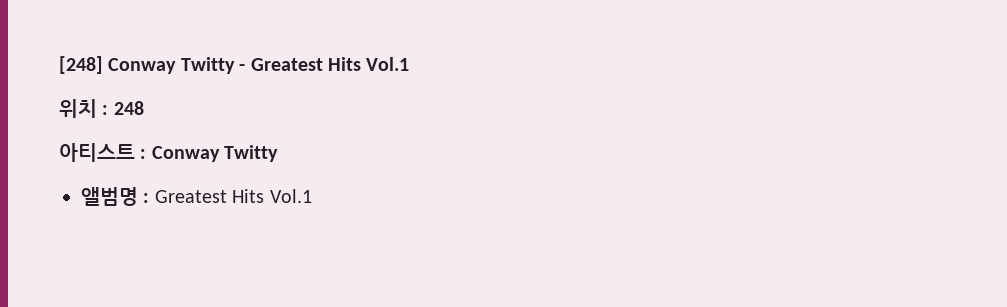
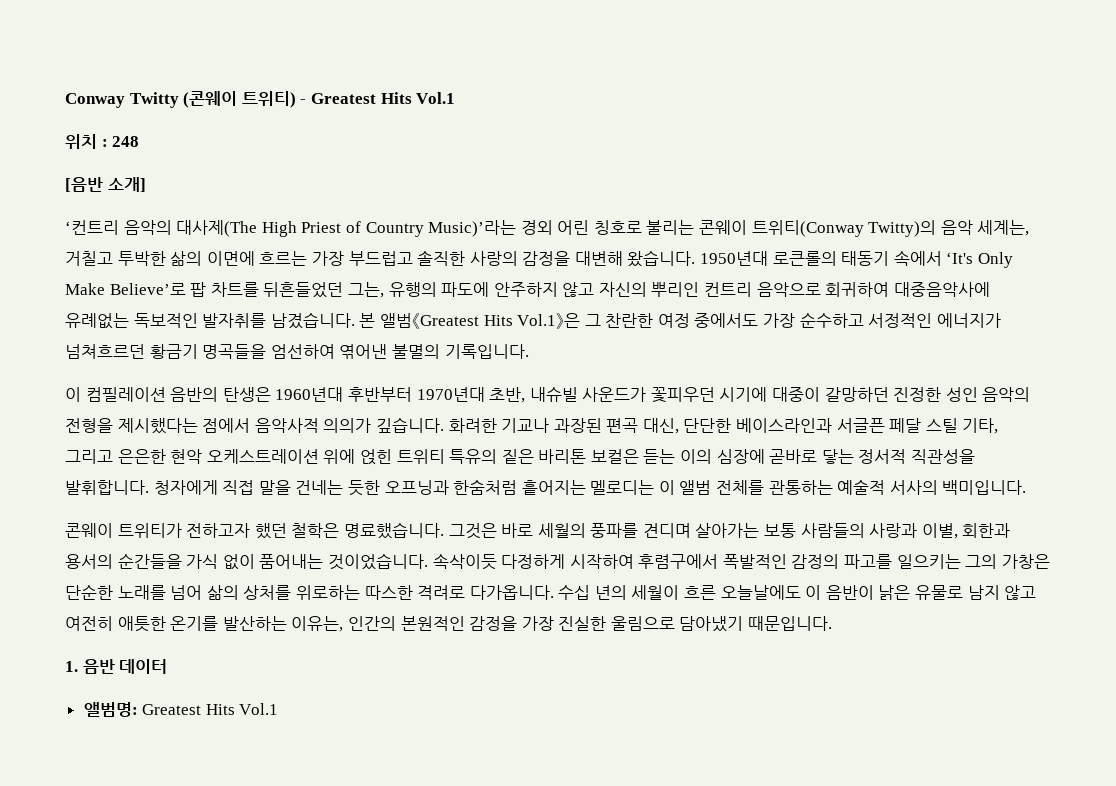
[59,56,235,74] [248] Conway Twitty -> [65,91,296,108] Conway Twitty (콘웨이 트위티)
[59,143,279,162] [81,187,150,206] 아티스트 : Conway Twitty // 앨범명 : -> [65,177,146,192] [65,220,1030,237] [65,250,1014,268] [65,282,990,298] [65,312,1001,329] [65,344,529,359] [65,387,1031,403] [65,417,999,434] [65,449,976,465] [65,479,1027,496] [65,522,1011,539] [65,553,1050,570] [65,584,1037,600] [65,616,833,632] [65,659,168,674] [83,702,138,717] [음반 소개] // ‘컨트리 음악의 대사제(The High Priest of Country Music)’라는 경외 어린 칭호로 불리는 콘웨이 트위티(Conway Twitty)의 음악 세계는, 거칠고 투박한 삶의 이면에 흐르는 가장 부드럽고 솔직한 사랑의 감정을 대변해 왔습니다. 1950년대 로큰롤의 태동기 속에서 ‘It's Only Make Believe’로 팝 차트를 뒤흔들었던 그는, 유행의 파도에 안주하지 않고 자신의 뿌리인 컨트리 음악으로 회귀하여 대중음악사에 유례없는 독보적인 발자취를 남겼습니다. 본 앨범《Greatest Hits Vol.1》은 그 찬란한 여정 중에서도 가장 순수하고 서정적인 에너지가 넘쳐흐르던 황금기 명곡들을 엄선하여 엮어낸 불멸의 기록입니다. // 이 컴필레이션 음반의 탄생은 1960년대 후반부터 1970년대 초반, 내슈빌 사운드가 꽃피우던 시기에 대중이 갈망하던 진정한 성인 음악의 전형을 제시했다는 점에서 음악사적 의의가 깊습니다. 화려한 기교나 과장된 편곡 대신, 단단한 베이스라인과 서글픈 페달 스틸 기타, 그리고 은은한 현악 오케스트레이션 위에 얹힌 트위티 특유의 짙은 바리톤 보컬은 듣는 이의 심장에 곧바로 닿는 정서적 직관성을 발휘합니다. 청자에게 직접 말을 건네는 듯한 오프닝과 한숨처럼 흩어지는 멜로디는 이 앨범 전체를 관통하는 예술적 서사의 백미입니다. // 콘웨이 트위티가 전하고자 했던 철학은 명료했습니다. 그것은 바로 세월의 풍파를 견디며 살아가는 보통 사람들의 사랑과 이별, 회한과 용서의 순간들을 가식 없이 품어내는 것이었습니다. 속삭이듯 다정하게 시작하여 후렴구에서 폭발적인 감정의 파고를 일으키는 그의 가창은 단순한 노래를 넘어 삶의 상처를 위로하는 따스한 격려로 다가옵니다. 수십 년의 세월이 흐른 오늘날에도 이 음반이 낡은 유물로 남지 않고 여전히 애틋한 온기를 발산하는 이유는, 인간의 본원적인 감정을 가장 진실한 울림으로 담아냈기 때문입니다. // 1. 음반 데이터 // 앨범명:

